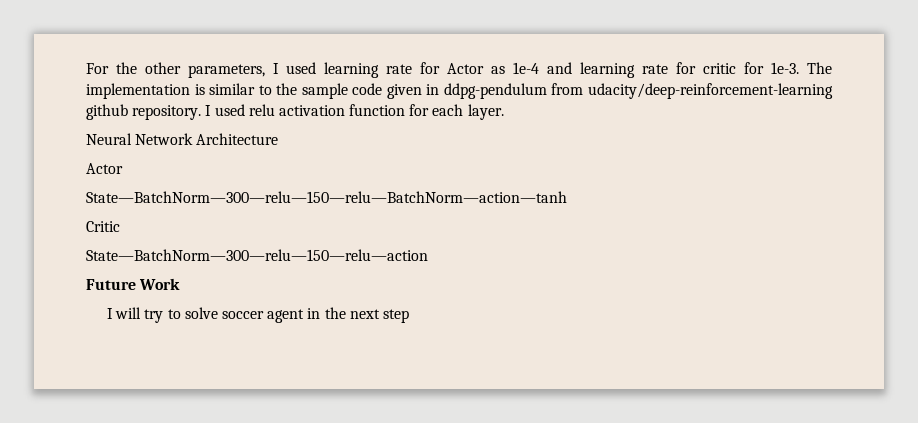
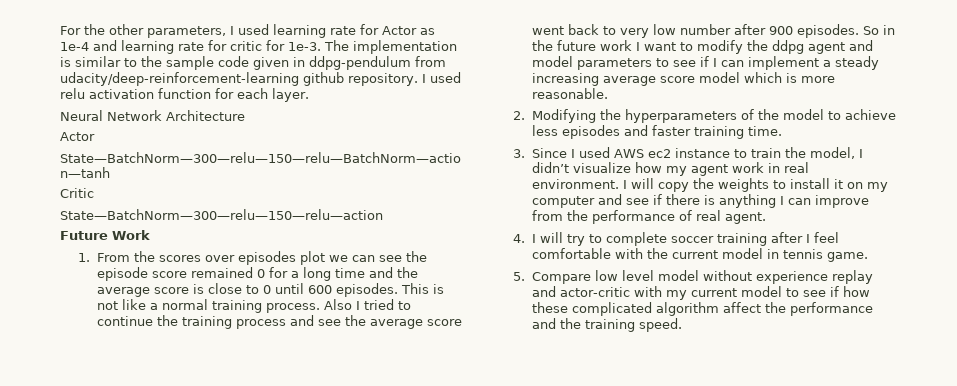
[107,307,409,323] I will try to solve soccer agent in the next step -> [78,251,427,265] [96,267,418,281] [96,283,444,297] [96,299,411,313] [96,315,462,329] [531,24,895,38] [531,40,873,54] [531,56,879,70] [531,72,835,86] [531,88,608,99] [513,109,896,123] [531,125,782,139] [513,147,863,159] [531,162,809,176] [531,178,888,192] [531,194,869,208] [531,210,766,224] [513,232,839,246] [531,248,868,262] [513,270,873,284] [531,286,870,300] [531,302,873,316] [531,318,682,332] 1. From the scores over episodes plot we can see the episode score remained 0 for a long time and the average score is close to 0 until 600 episodes. This is not like a normal training process. Also I tried to continue the training process and see the average score went back to very low number after 900 episodes. So in the future work I want to modify the ddpg agent and model parameters to see if I can implement a steady increasing average score model which is more reasonable. // 2. Modifying the hyperparameters of the model to achieve less episodes and faster training time. // 3. Since I used AWS ec2 instance to train the model, I didn’t visualize how my agent work in real environment. I will copy the weights to install it on my computer and see if there is anything I can improve from the performance of real agent. // 4. I will try to complete soccer training after I feel comfortable with the current model in tennis game. // 5. Compare low level model without experience replay and actor-critic with my current model to see if how these complicated algorithm affect the performance and the training speed.

